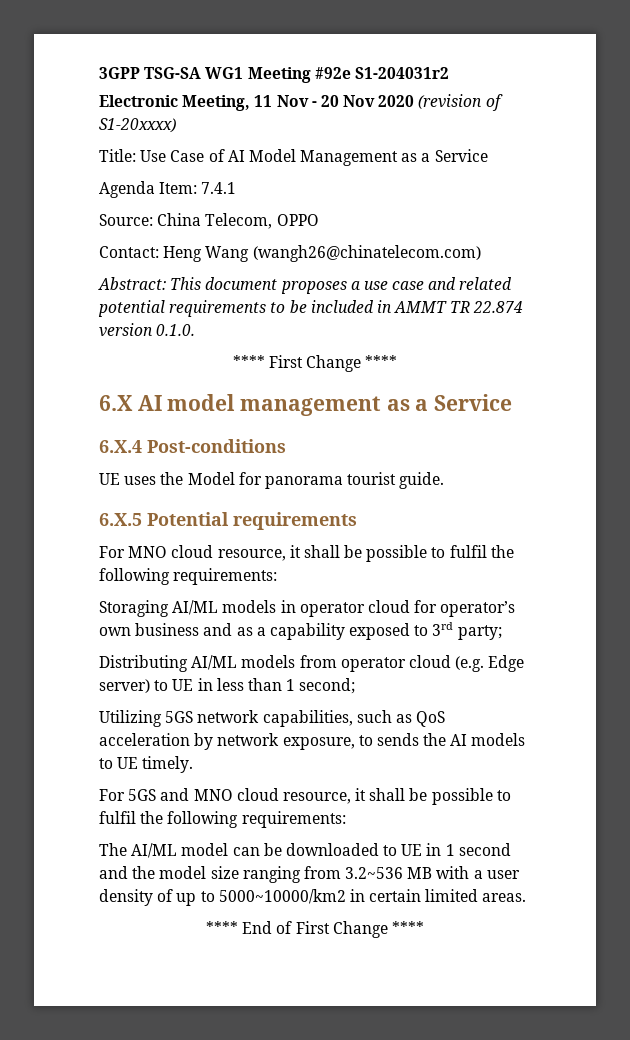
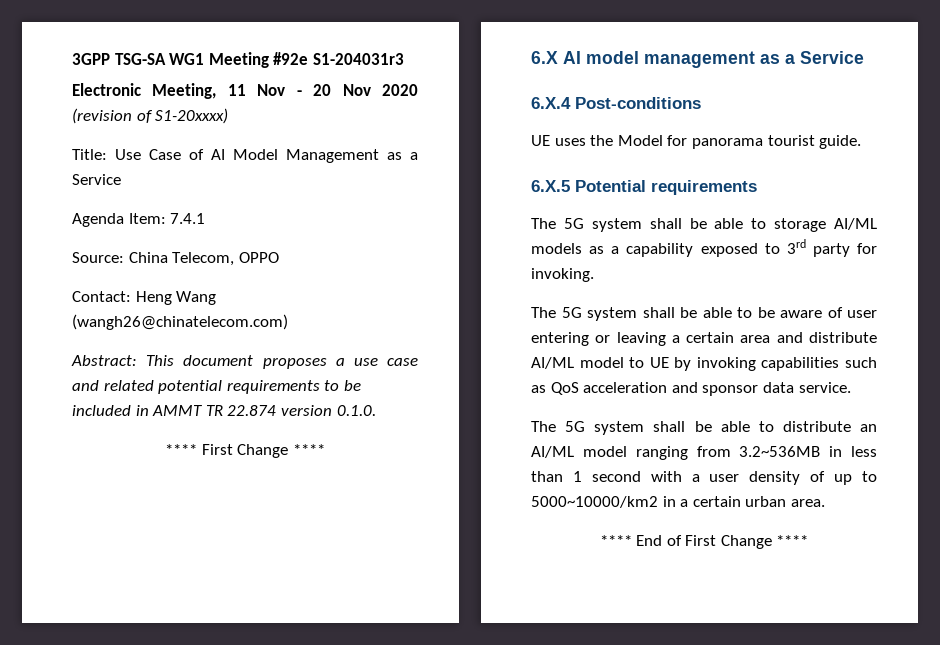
[354,67,449,79] S1-204031r2 -> [312,53,404,65] S1-204031r3
[99,545,514,562] [99,568,278,585] [99,600,516,617] [99,623,233,636] For MNO cloud resource, it shall be possible to fulfil the following requirements: // Storaging AI/ML models in operator cloud for operator’s own business and -> [531,218,877,232] [531,243,582,254] The 5G system shall be able to storage AI/ML models
[457,625,502,640] [99,655,525,672] [99,678,356,694] [99,710,446,727] [99,733,526,750] [99,756,194,773] [99,788,511,805] [99,811,346,828] [99,843,511,858] [99,866,433,883] party; // Distributing AI/ML models from operator cloud (e.g. Edge server) to UE in less than 1 second; // Utilizing 5GS network capabilities, such as QoS acceleration by network exposure, to sends the AI models to UE timely. // For 5GS and MNO cloud resource, it shall be possible to fulfil the following requirements: // The AI/ML model can be downloaded to UE in 1 second and the model size ranging from 3.2~536 MB -> [812,243,877,257] [531,268,594,282] [531,307,877,321] [531,332,877,346] [531,357,877,371] [531,382,851,396] [531,421,877,435] [531,446,877,460] [531,471,641,482] party for invoking. // The 5G system shall be able to be aware of user entering or leaving a certain area and distribute AI/ML model to UE by invoking capabilities such as QoS acceleration and sponsor data service. // The 5G system shall be able to distribute an AI/ML model ranging from 3.2~536MB in less than 1 second
[369,889,527,902] certain limited areas. -> [680,496,825,507] a certain urban area.

